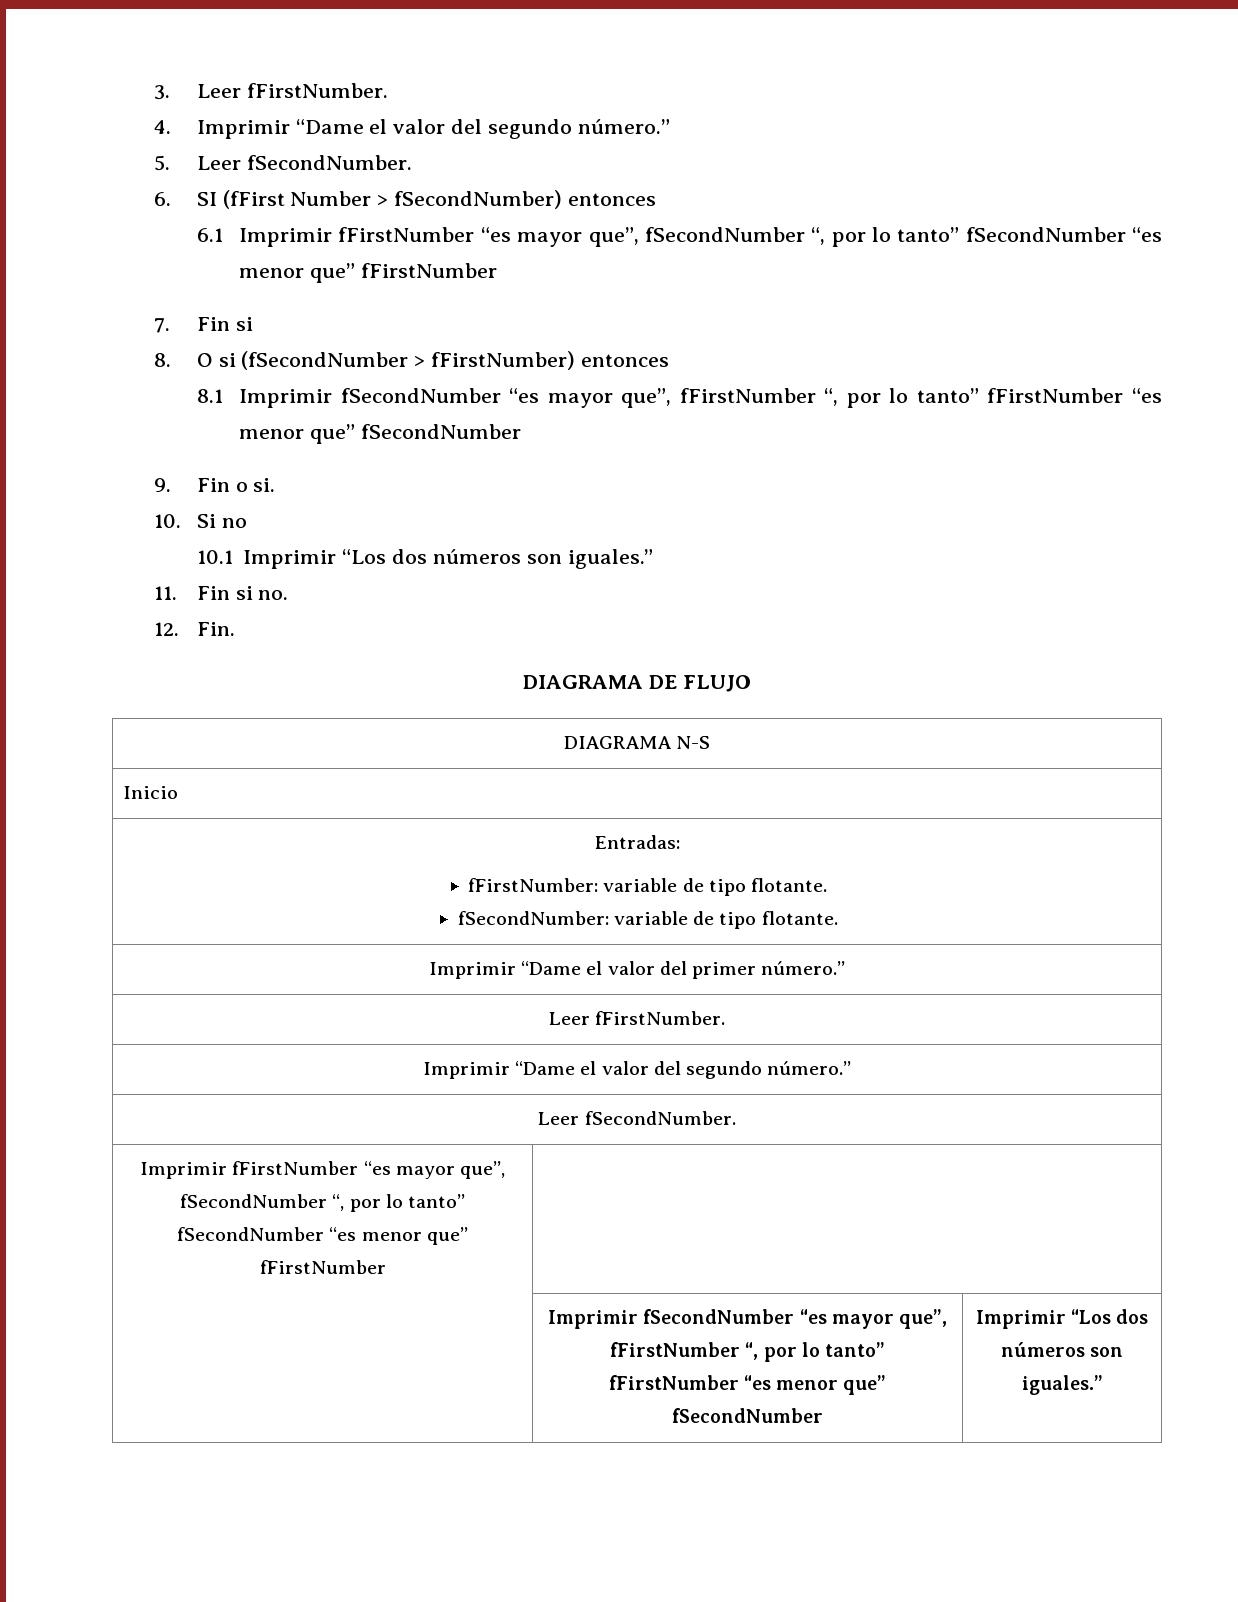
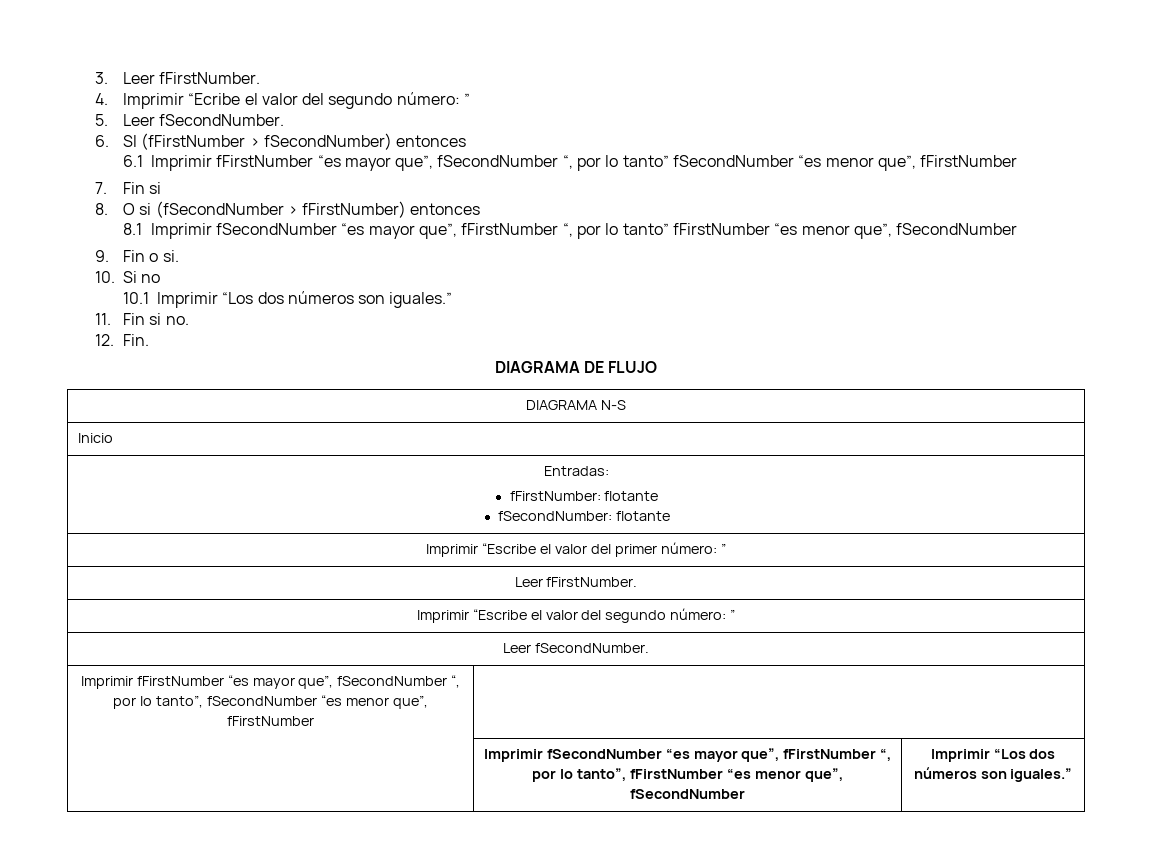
[295,119,670,139] “Dame el valor del segundo número.” -> [188,92,471,109] “Ecribe el valor del segundo número: ”
[222,190,372,209] (fFirst Number -> [141,133,246,150] (fFirstNumber
[309,263,355,283] que” -> [878,155,917,171] que”,
[309,424,355,444] que” -> [853,223,892,239] que”,
[603,878,828,896] [457,911,838,929] [428,961,581,979] variable de tipo flotante. // fSecondNumber: variable de tipo flotante. // Imprimir “Dame -> [604,491,659,501] [498,511,670,521] [426,543,537,557] flotante // fSecondNumber: flotante // Imprimir “Escribe
[761,961,846,975] número.” -> [660,542,726,554] número: ”
[514,1061,852,1079] “Dame el valor del segundo número.” -> [472,608,736,623] “Escribe el valor del segundo número: ”
[408,1194,466,1208] [177,1227,468,1245] tanto” fSecondNumber “es menor que” -> [156,695,428,709] tanto”, fSecondNumber “es menor que”,
[825,1342,886,1357] [608,1375,887,1395] tanto” fFirstNumber “es menor que” -> [577,768,843,782] tanto”, fFirstNumber “es menor que”,

